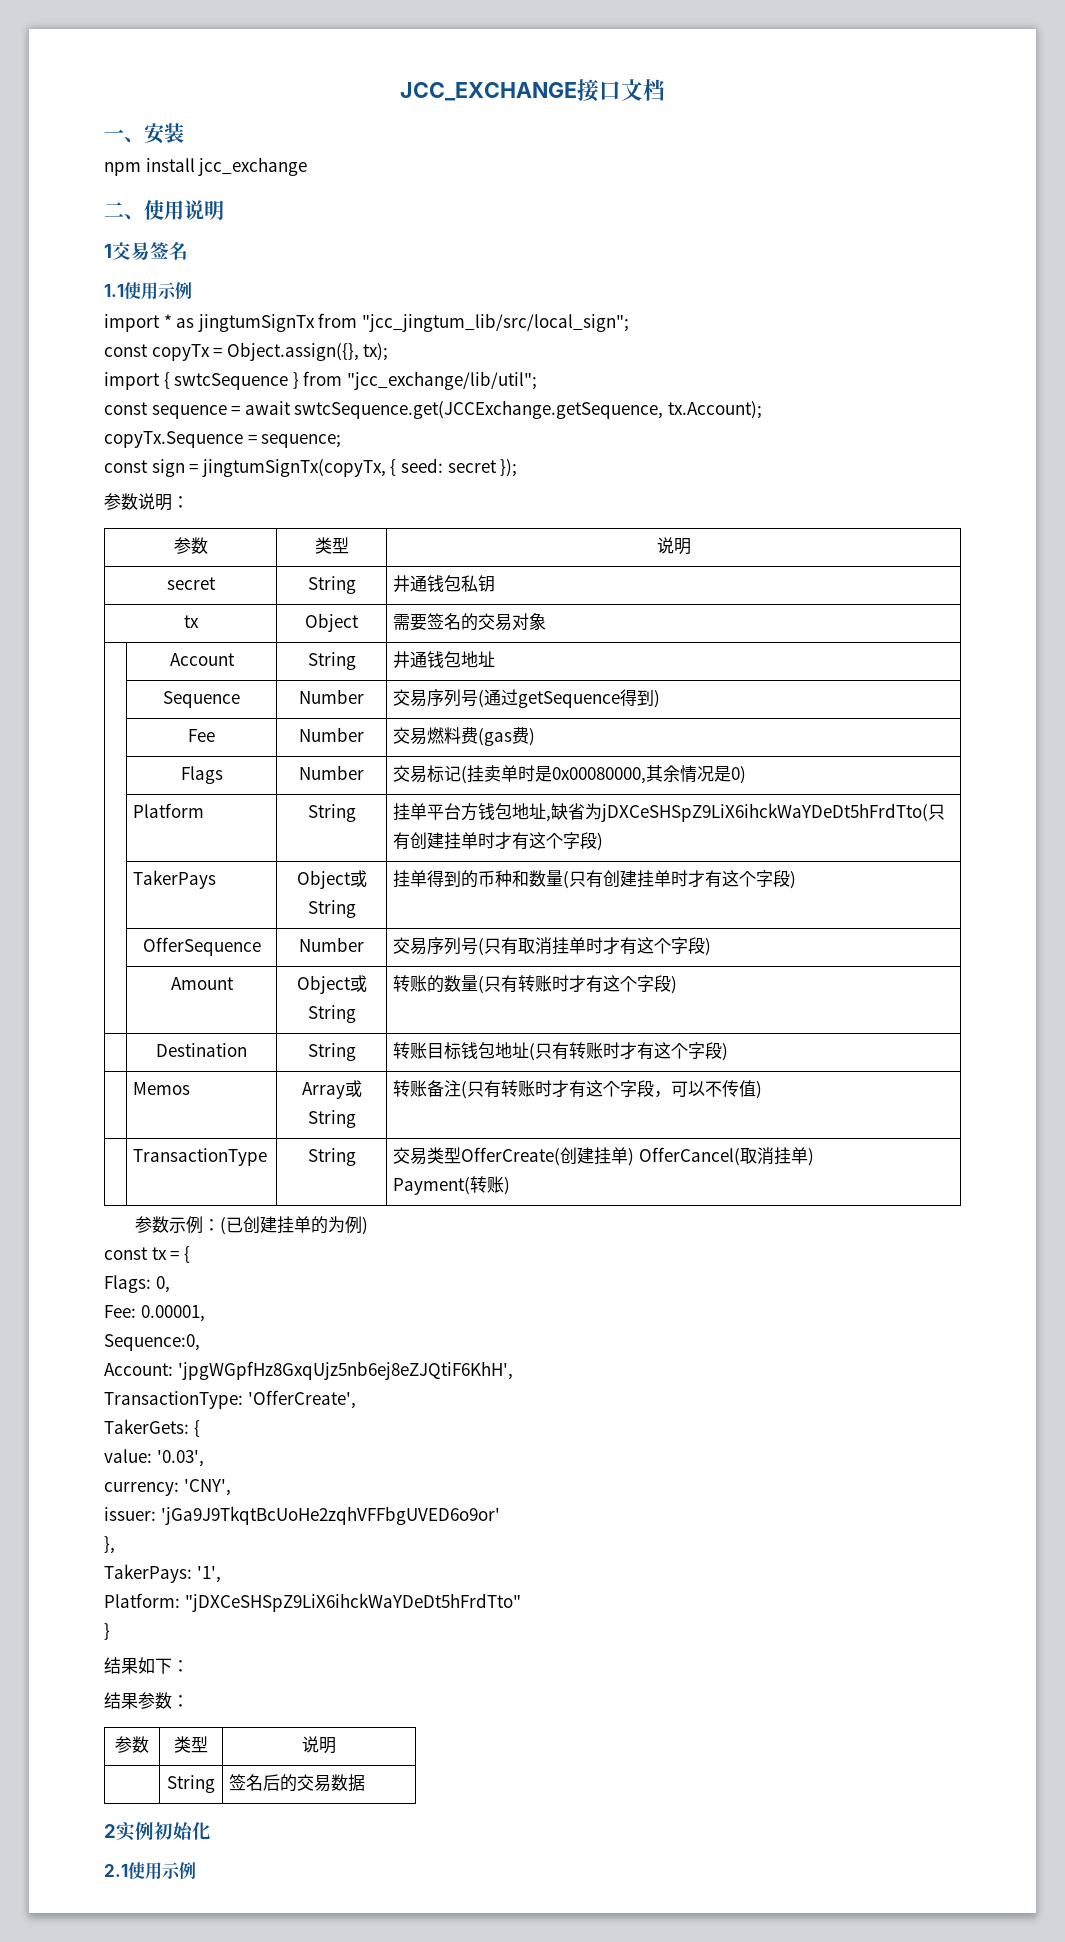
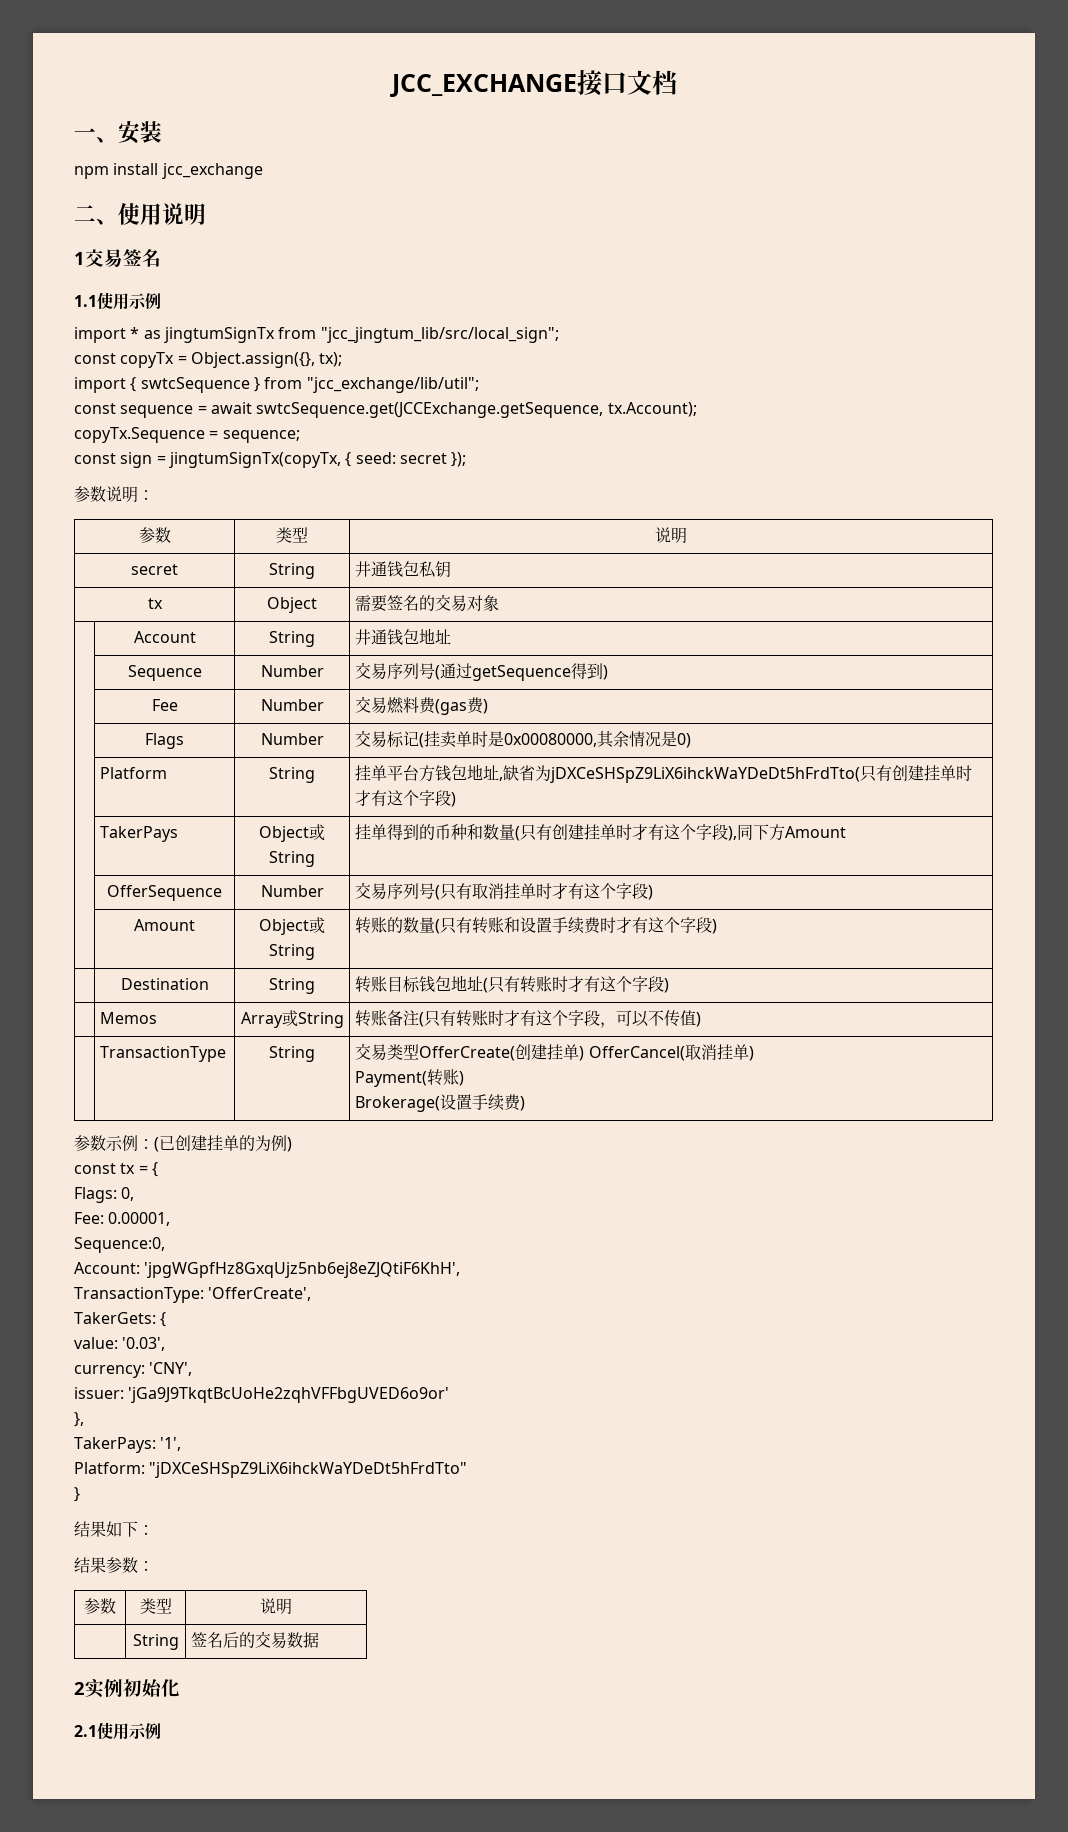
[790,871,797,889] ) -> [728,824,847,841] ),同下方Amount
(553, 983) none -> [504,917,602,934] 和设置手续费
(511, 1186) none -> [355,1094,526,1112] // Brokerage(设置手续费)

